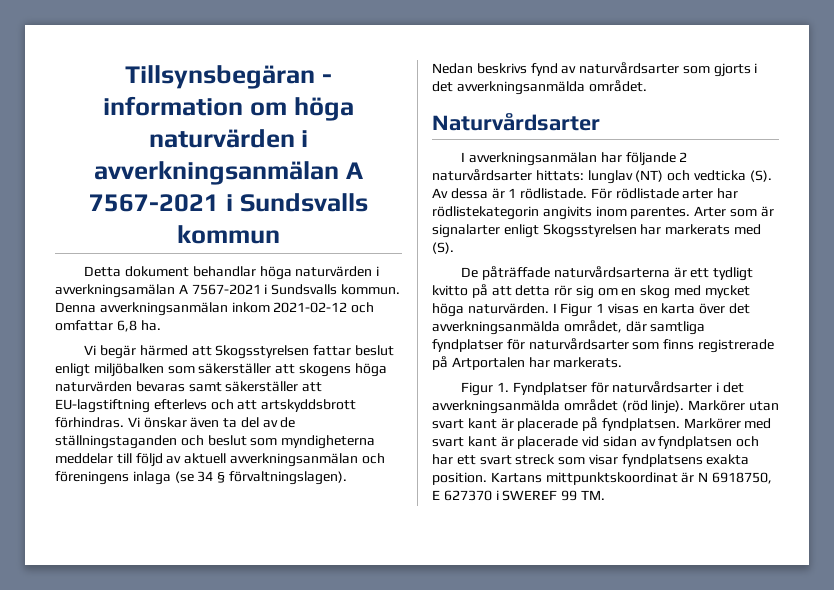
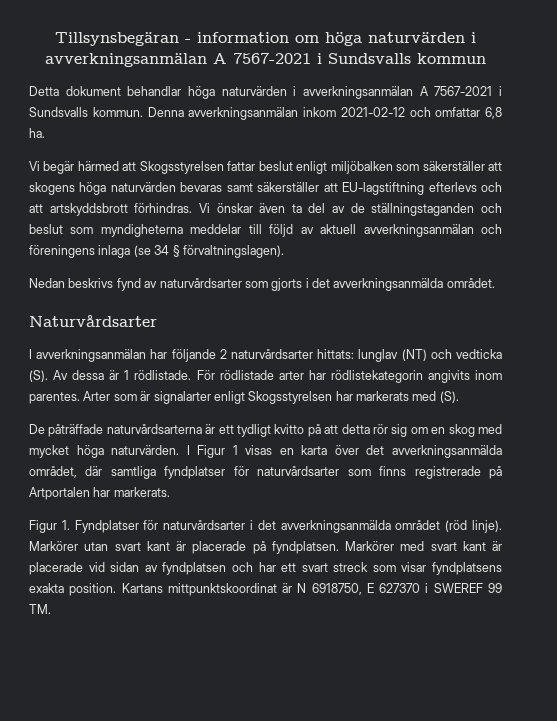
[55,284,175,298] avverkningsamälan -> [303,86,413,99] avverkningsanmälan

